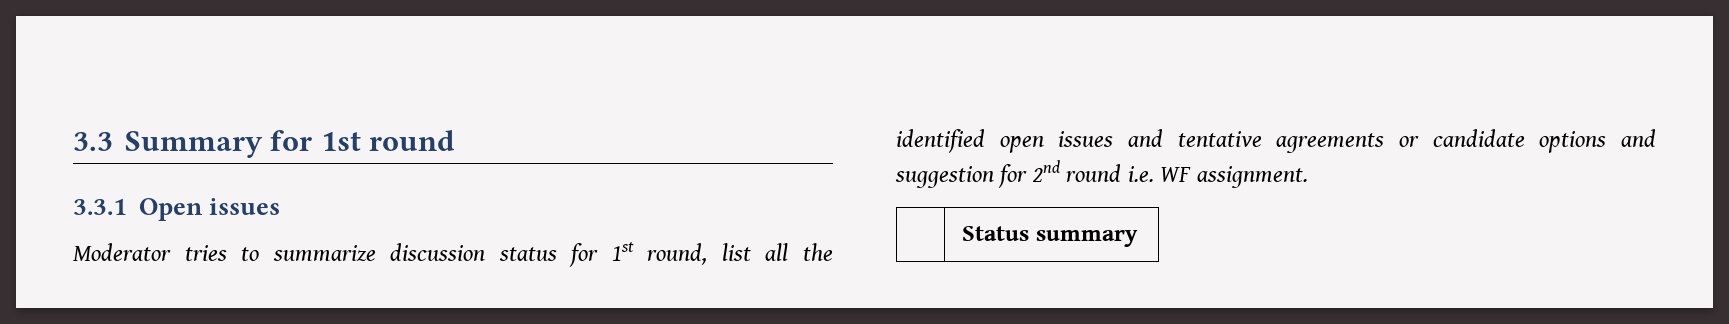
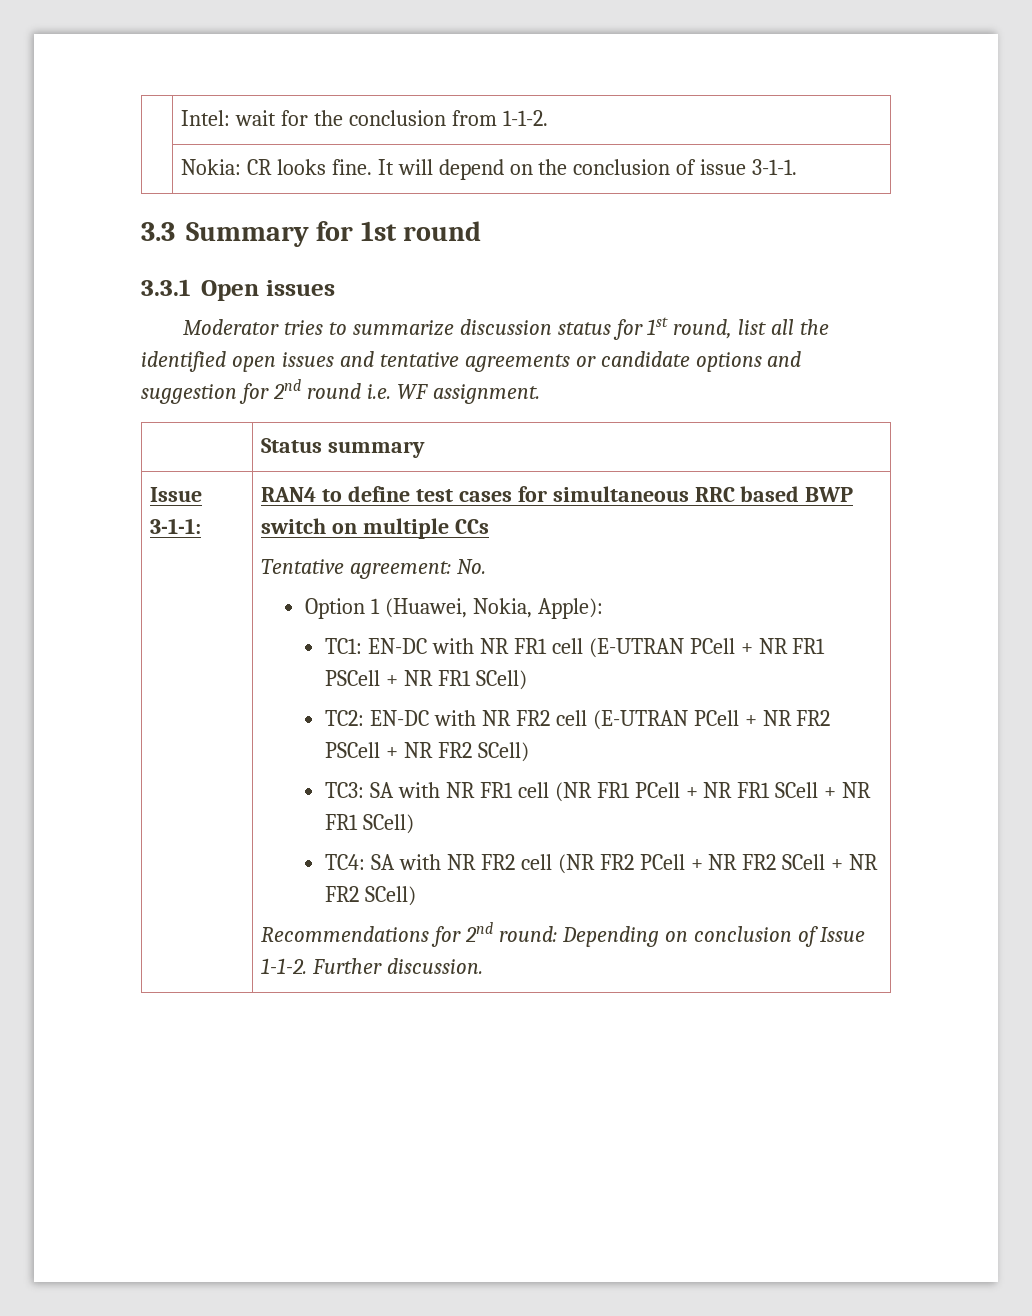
(73, 141) none -> [180,110,548,126] [180,159,798,180] | Intel: wait for the conclusion from 1-1-2. // | Nokia: CR looks fine. It will depend on the conclusion of issue 3-1-1. //
(1138, 238) none -> [149,487,202,502] [149,518,201,534] [260,486,854,502] [260,518,489,539] [260,559,486,579] [305,598,603,619] [325,638,826,658] [325,670,527,690] [325,710,831,730] [325,742,529,762] [325,782,872,802] [325,814,415,834] [325,854,879,874] [325,886,417,906] [260,922,866,947] [260,958,483,974] // Issue 3-1-1: | RAN4 to define test cases for simultaneous RRC based BWP switch on multiple CCs // Tentative agreement: No. // Option 1 (Huawei, Nokia, Apple): // TC1: EN-DC with NR FR1 cell (E-UTRAN PCell + NR FR1 PSCell + NR FR1 SCell) // TC2: EN-DC with NR FR2 cell (E-UTRAN PCell + NR FR2 PSCell + NR FR2 SCell) // TC3: SA with NR FR1 cell (NR FR1 PCell + NR FR1 SCell + NR FR1 SCell) // TC4: SA with NR FR2 cell (NR FR2 PCell + NR FR2 SCell + NR FR2 SCell) // Recommendations for 2nd round: Depending on conclusion of Issue 1-1-2. Further discussion.

